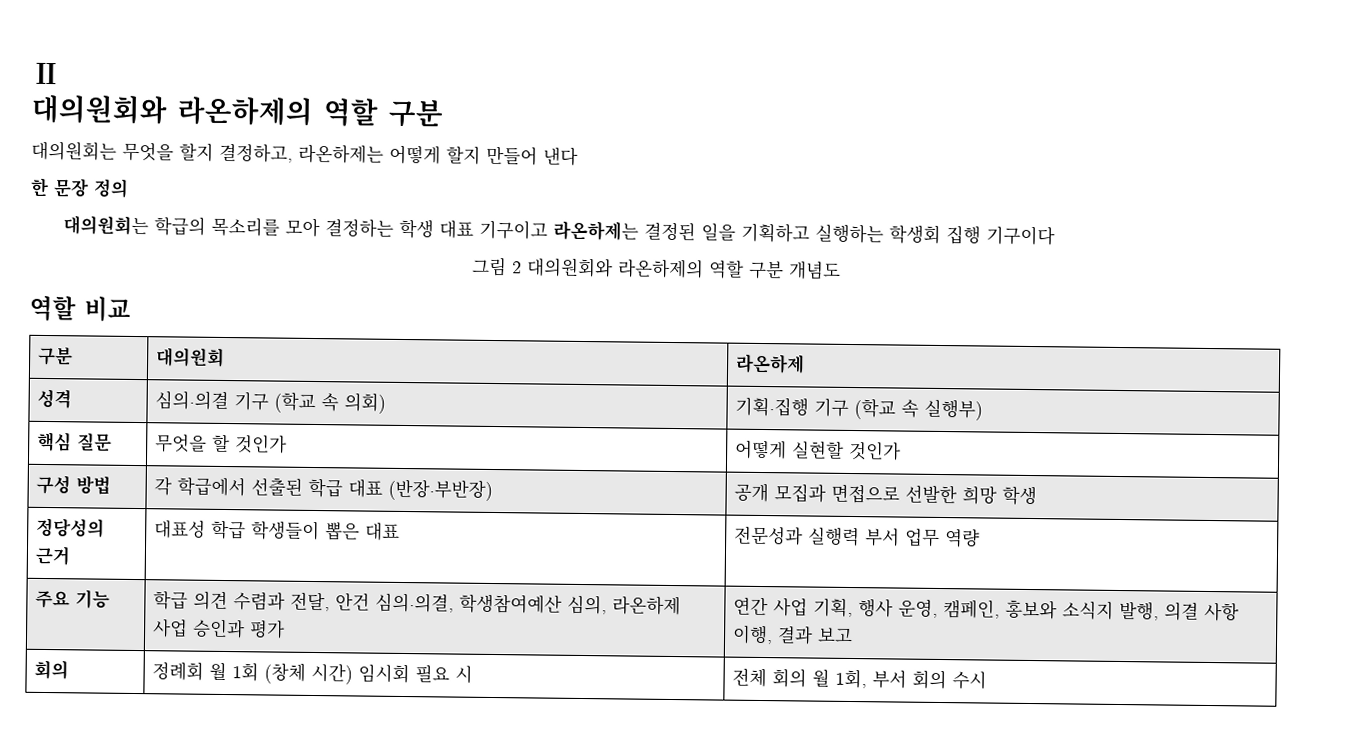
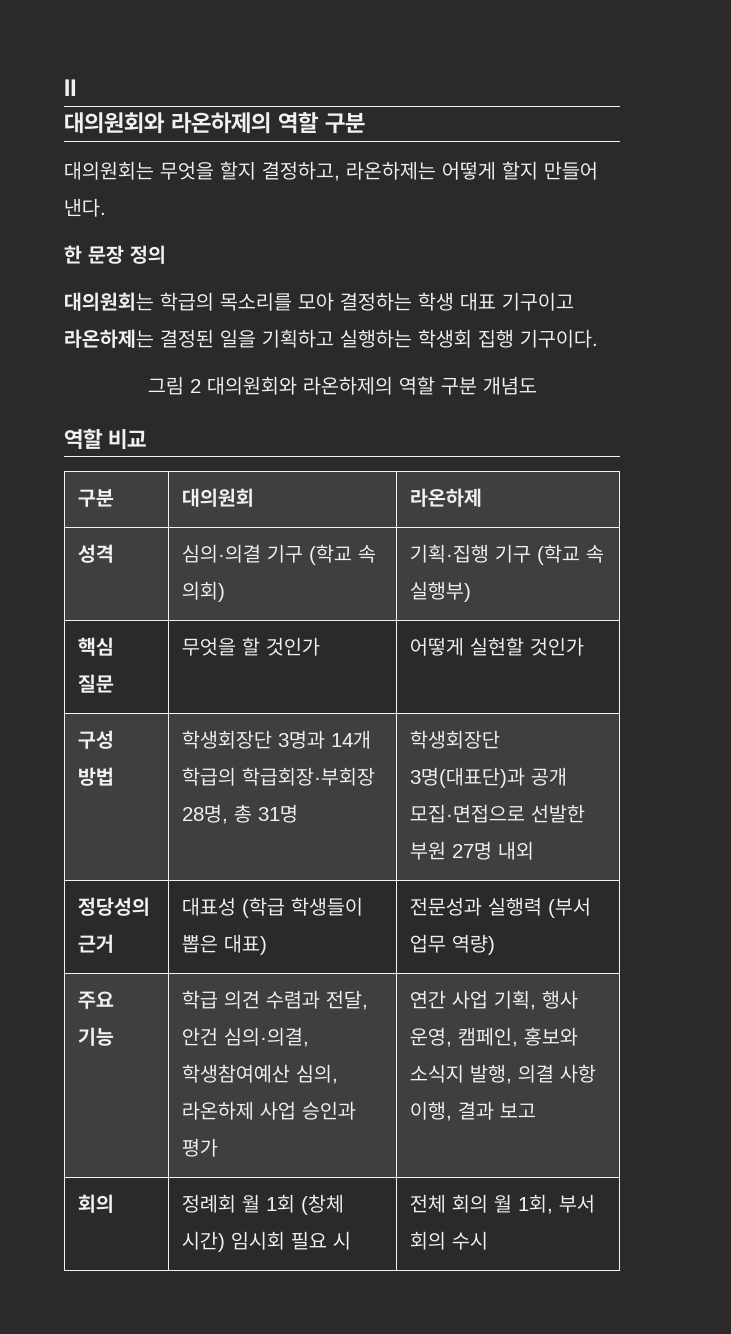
[543,146,578,166] 낸다 -> [64,198,106,217] 낸다.
[985,225,1055,246] 기구이다 -> [520,329,598,348] 기구이다.
[153,476,493,501] [733,482,1037,506] 각 학급에서 선출된 학급 대표 (반장·부반장) | 공개 모집과 면접으로 선발한 희망 학생 -> [181,730,371,749] [181,767,375,786] [181,804,298,824] [409,730,500,749] [409,767,567,788] [409,804,585,823] [409,841,534,860] 학생회장단 3명과 14개 학급의 학급회장·부회장 28명, 총 31명 | 학생회장단 3명(대표단)과 공개 모집·면접으로 선발한 부원 27명 내외
[210,519,246,540] 학급 -> [241,897,285,918] (학급
[364,522,400,541] 대표 -> [223,934,267,955] 대표)
[864,527,980,548] 부서 업무 역량 -> [547,897,591,918] [409,934,495,955] (부서 업무 역량)

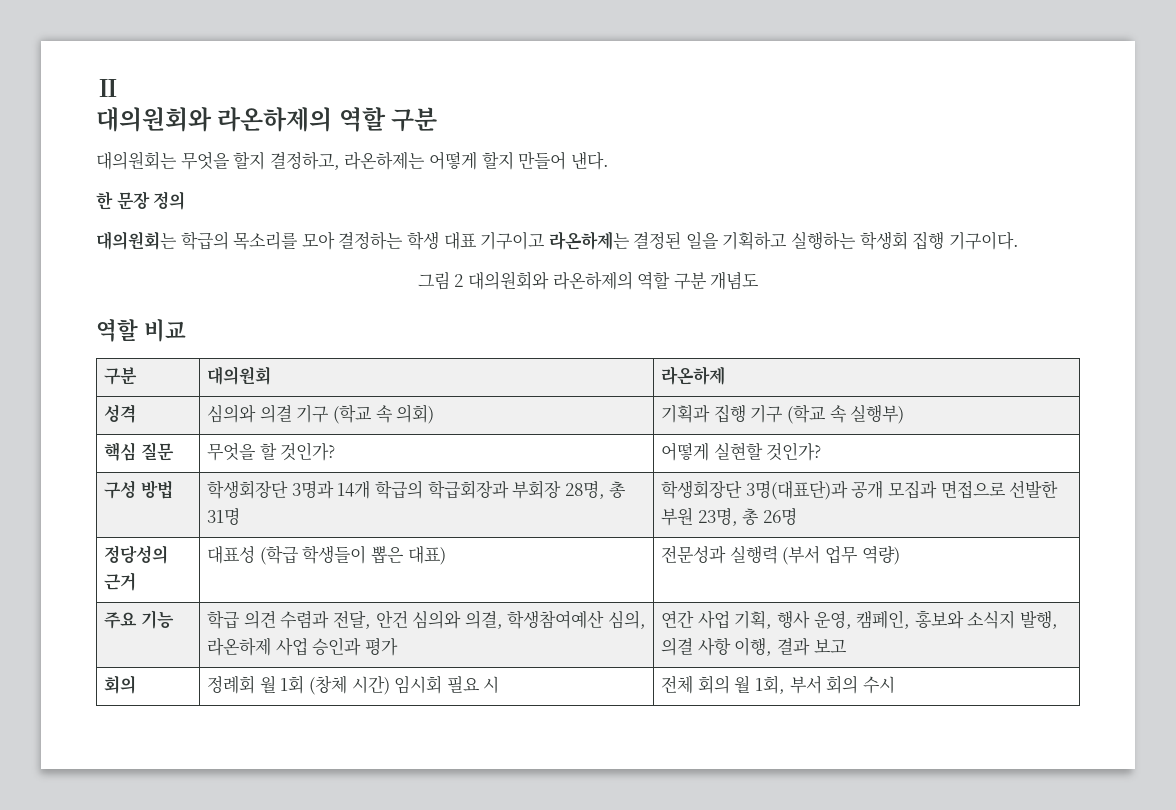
[181,544,261,563] 심의·의결 -> [207,404,292,423] 심의와 의결
[409,544,489,563] 기획·집행 -> [661,404,746,423] 기획과 집행
[265,637,320,656] 것인가 -> [280,442,336,461] 것인가?
[529,637,584,656] 것인가 -> [766,442,822,461] 것인가?
[241,767,375,786] 학급회장·부회장 -> [427,480,562,499] 학급회장과 부회장
[409,804,585,823] [409,841,534,860] 모집·면접으로 선발한 부원 27명 내외 -> [887,480,1059,499] [661,507,797,526] 모집과 면접으로 선발한 부원 23명, 총 26명
[223,1027,309,1047] 심의·의결, -> [412,610,503,629] 심의와 의결,

